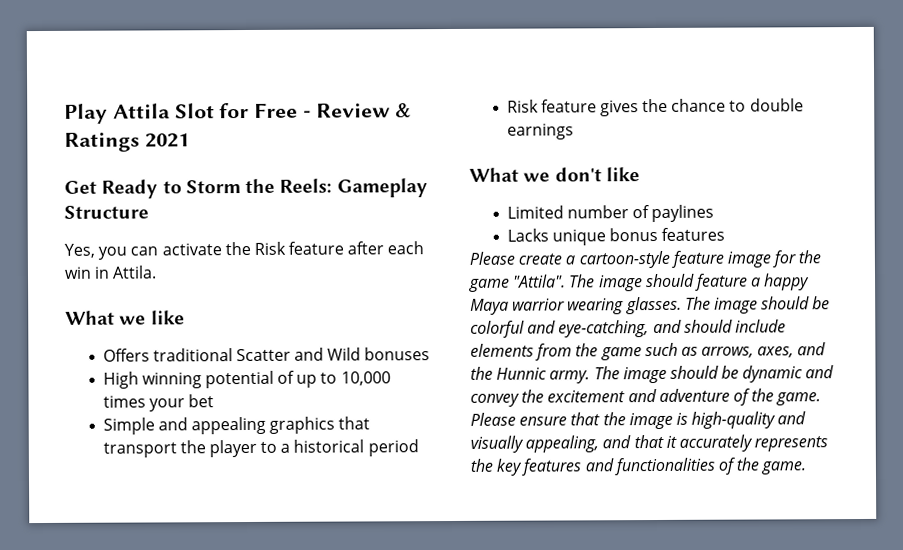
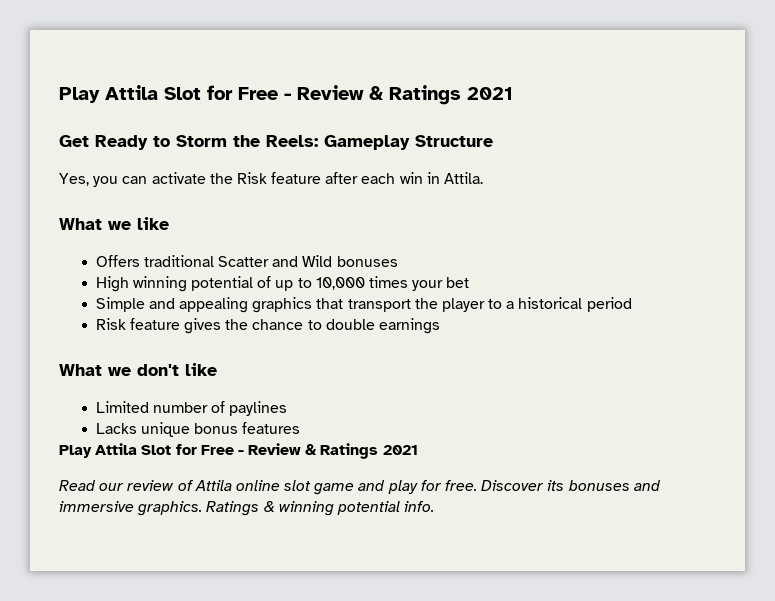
[469,250,822,269] [469,273,811,292] [470,296,831,315] [470,319,786,338] [470,342,827,361] [470,365,835,384] [470,388,822,407] [470,411,807,430] [470,434,829,453] [470,457,807,476] Please create a cartoon-style feature image for the game "Attila". The image should feature a happy Maya warrior wearing glasses. The image should be colorful and eye-catching, and should include elements from the game such as arrows, axes, and the Hunnic army. The image should be dynamic and convey the excitement and adventure of the game. Please ensure that the image is high-quality and visually appealing, and that it accurately represents the key features and functionalities of the game. -> [59,443,418,459] [59,480,661,495] [59,501,435,516] Play Attila Slot for Free - Review & Ratings 2021 // Read our review of Attila online slot game and play for free. Discover its bonuses and immersive graphics. Ratings & winning potential info.

